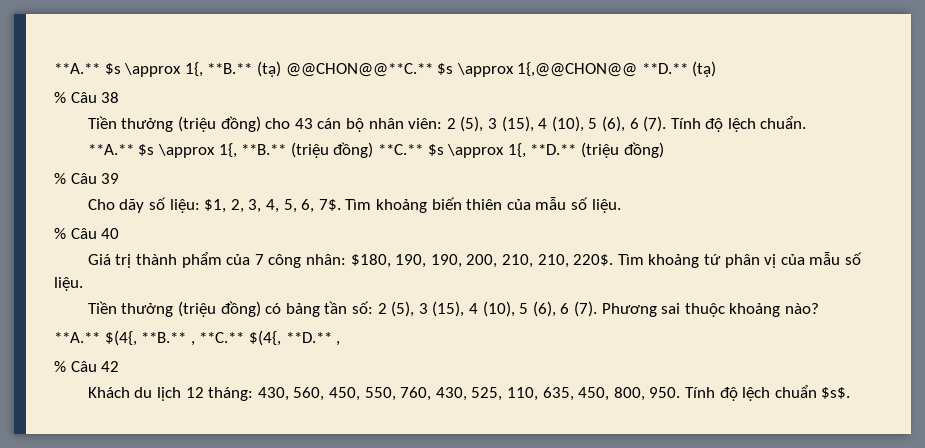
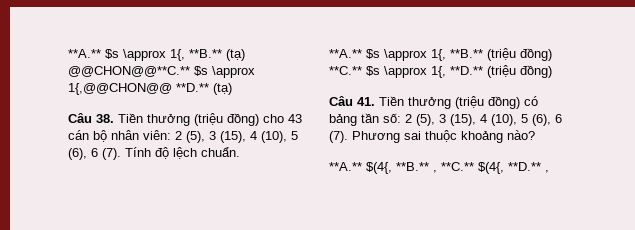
[54,92,120,103] % Câu 38 // -> [68,113,114,123] Câu 38.
[54,173,120,184] [87,197,621,213] [54,228,120,239] [87,252,862,268] [54,277,83,291] % Câu 39 // Cho dãy số liệu: $1, 2, 3, 4, 5, 6, 7$. Tìm khoảng biến thiên của mẫu số liệu. // % Câu 40 // Giá trị thành phẩm của 7 công nhân: $180, 190, 190, 200, 210, 210, 220$. Tìm khoảng tứ phân vị của mẫu số liệu. // -> [329,96,375,106] Câu 41.
[54,361,120,372] [87,385,851,401] // % Câu 42 // Khách du lịch 12 tháng: 430, 560, 450, 550, 760, 430, 525, 110, 635, 450, 800, 950. Tính độ lệch chuẩn $s$. -> (549, 171) none

